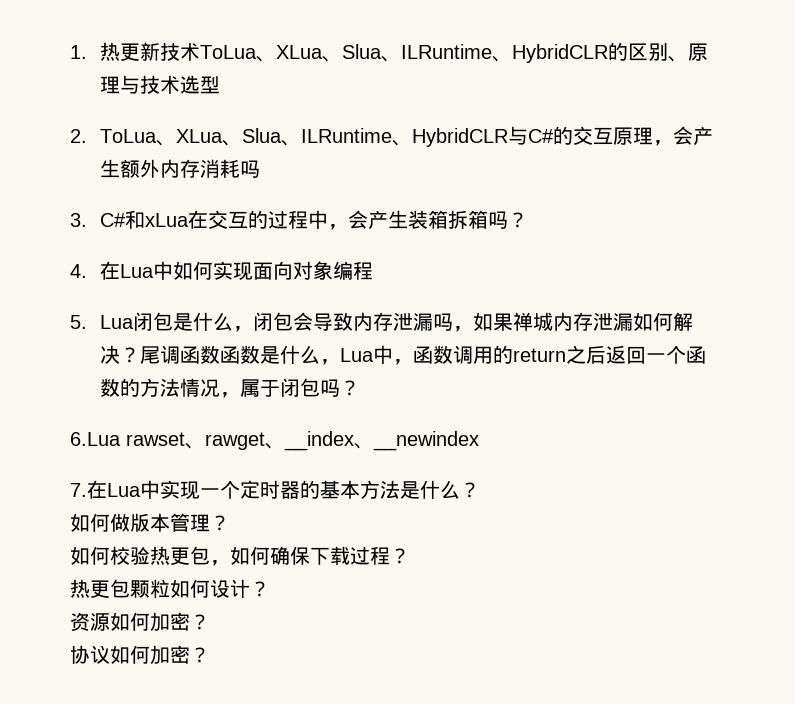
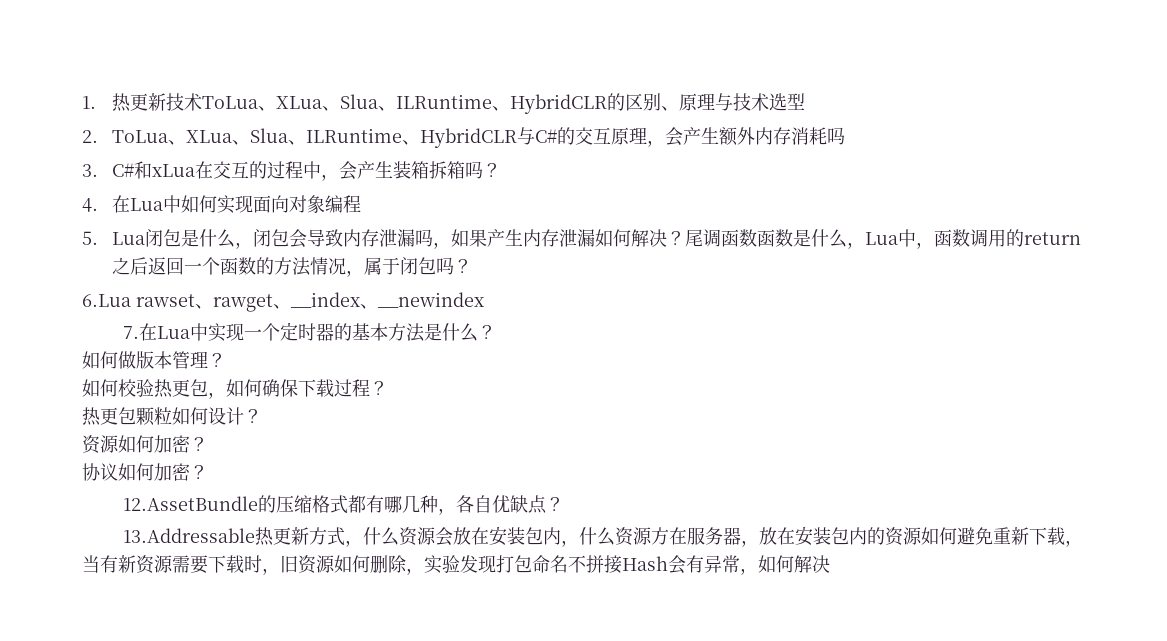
[513,312,554,331] 禅城 -> [486,229,523,247] 产生
(210, 655) none -> [123,495,565,515] [123,526,1084,547] [82,555,830,575] // 12.AssetBundle的压缩格式都有哪几种，各自优缺点？ // 13.Addressable热更新方式，什么资源会放在安装包内，什么资源方在服务器，放在安装包内的资源如何避免重新下载，当有新资源需要下载时，旧资源如何删除，实验发现打包命名不拼接Hash会有异常，如何解决

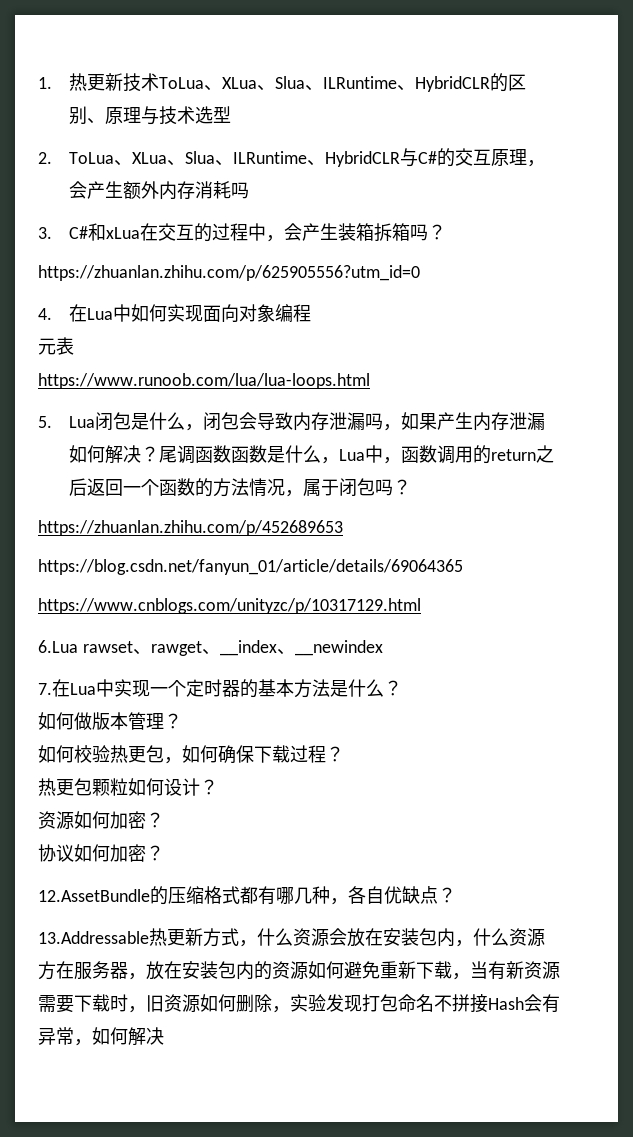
(501, 170) none -> [38,265,420,281] // https://zhuanlan.zhihu.com/p/625905556?utm_id=0
(361, 204) none -> [38,337,74,355] [38,373,370,389] // 元表 // https://www.runoob.com/lua/lua-loops.html
(472, 266) none -> [38,520,343,536] [38,559,463,575] [38,598,421,614] // https://zhuanlan.zhihu.com/p/452689653 // https://blog.csdn.net/fanyun_01/article/details/69064365 // https://www.cnblogs.com/unityzc/p/10317129.html

